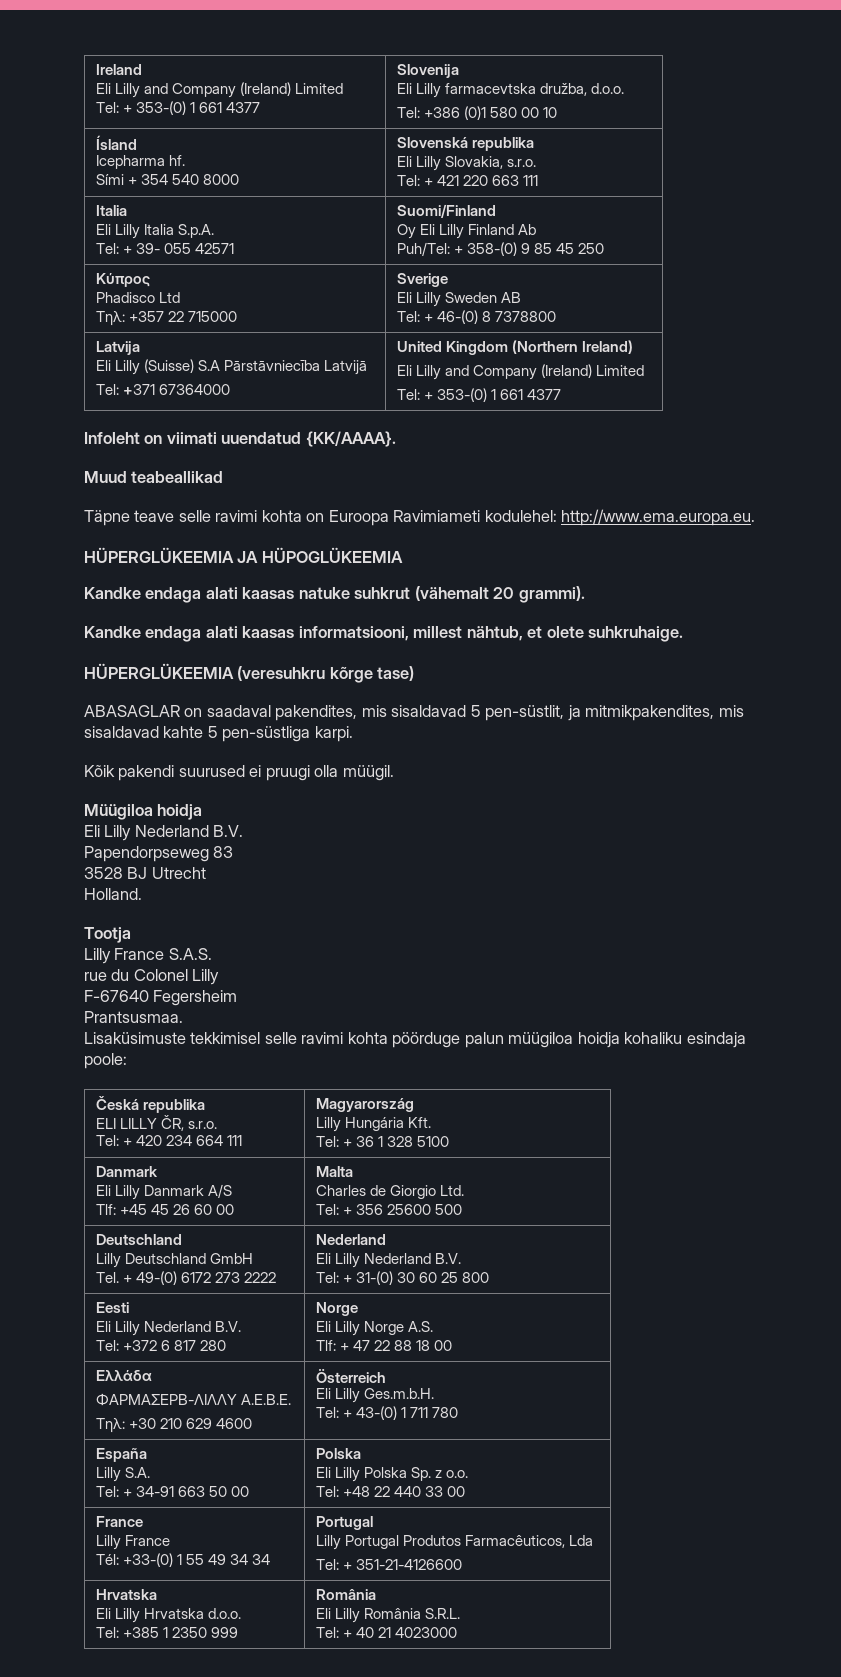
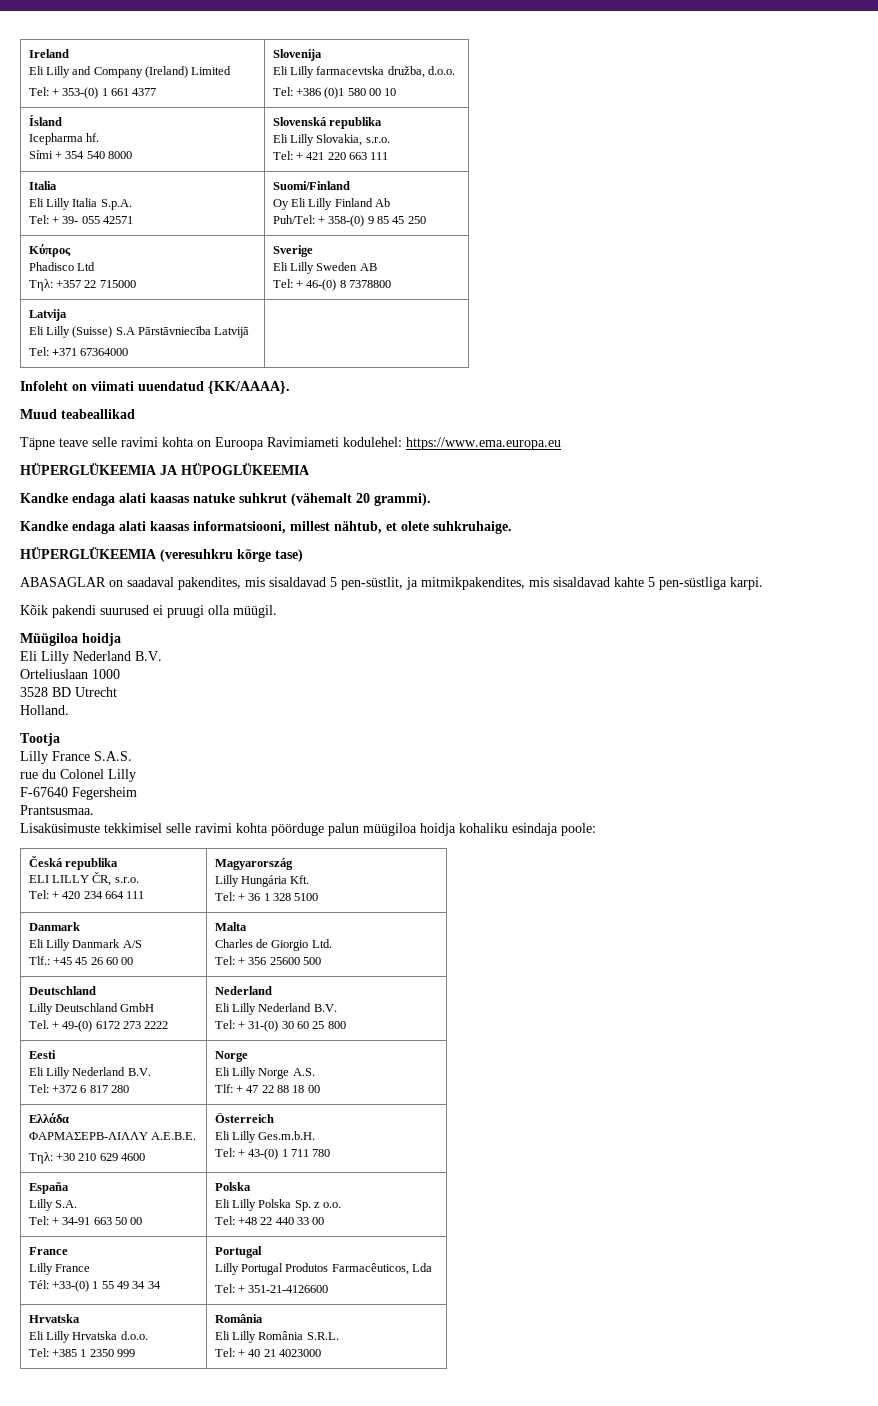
[396,340,633,355] [396,364,644,380] [396,388,561,402] United Kingdom (Northern Ireland) // Eli Lilly and Company (Ireland) Limited // Tel: + 353-(0) 1 661 4377 -> (129, 352) none
[561,509,756,526] http://www.ema.europa.eu. -> [406,437,561,450] https://www.ema.europa.eu
[84,846,234,862] Papendorpseweg 83 -> [20,669,120,679] Orteliuslaan 1000
[127,867,148,879] BJ -> [52,687,71,697] BD
[95,1204,116,1215] Tlf: -> [28,956,50,965] Tlf.:

